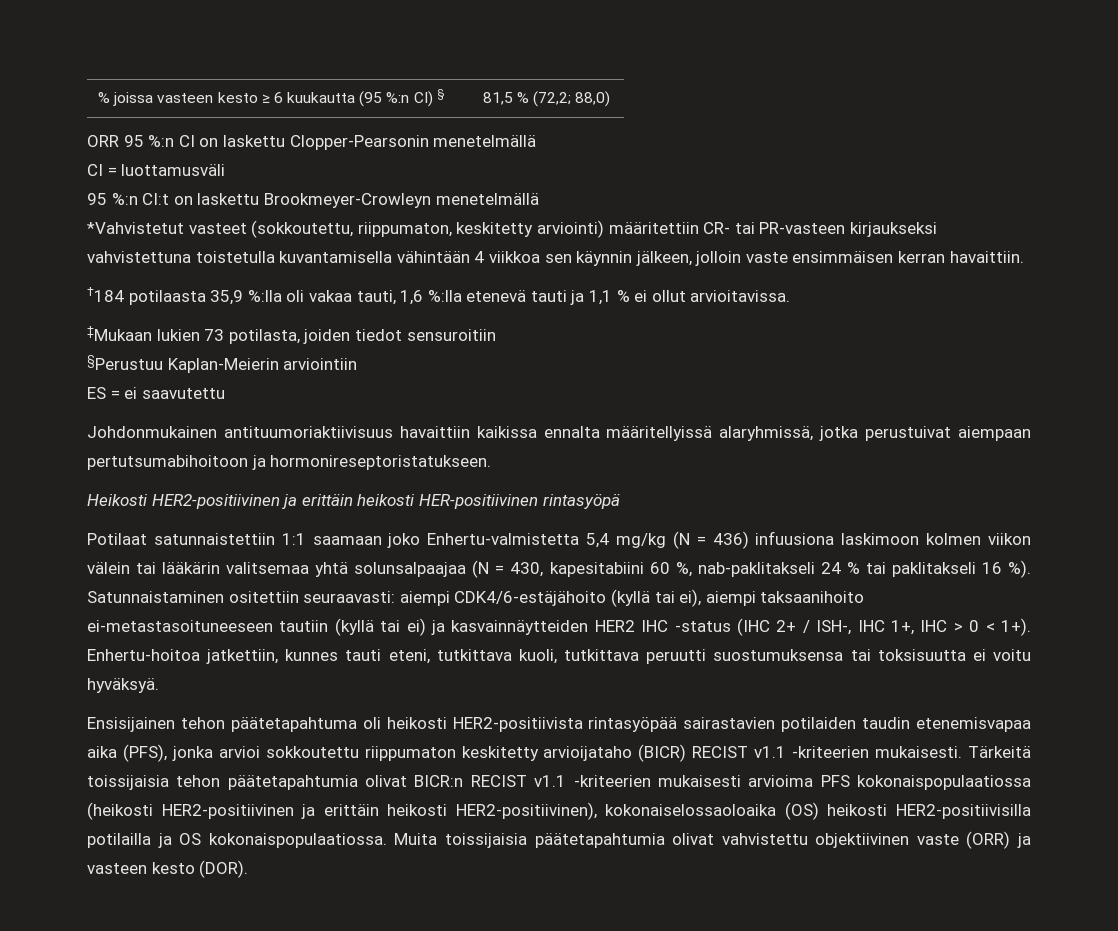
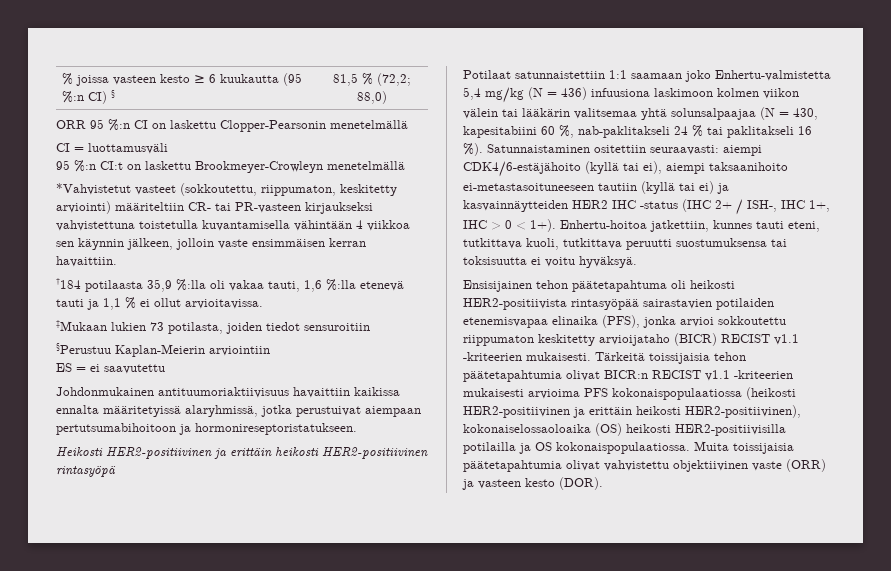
[608,222,699,234] määritettiin -> [115,202,184,211] määriteltiin
[606,426,713,441] määritellyissä -> [103,406,181,417] määritetyissä
[418,494,538,509] HER-positiivinen -> [322,447,428,459] HER2-positiivinen
[862,717,1031,732] [87,746,117,758] taudin etenemisvapaa aika -> [463,316,598,328] etenemisvapaa elinaika

